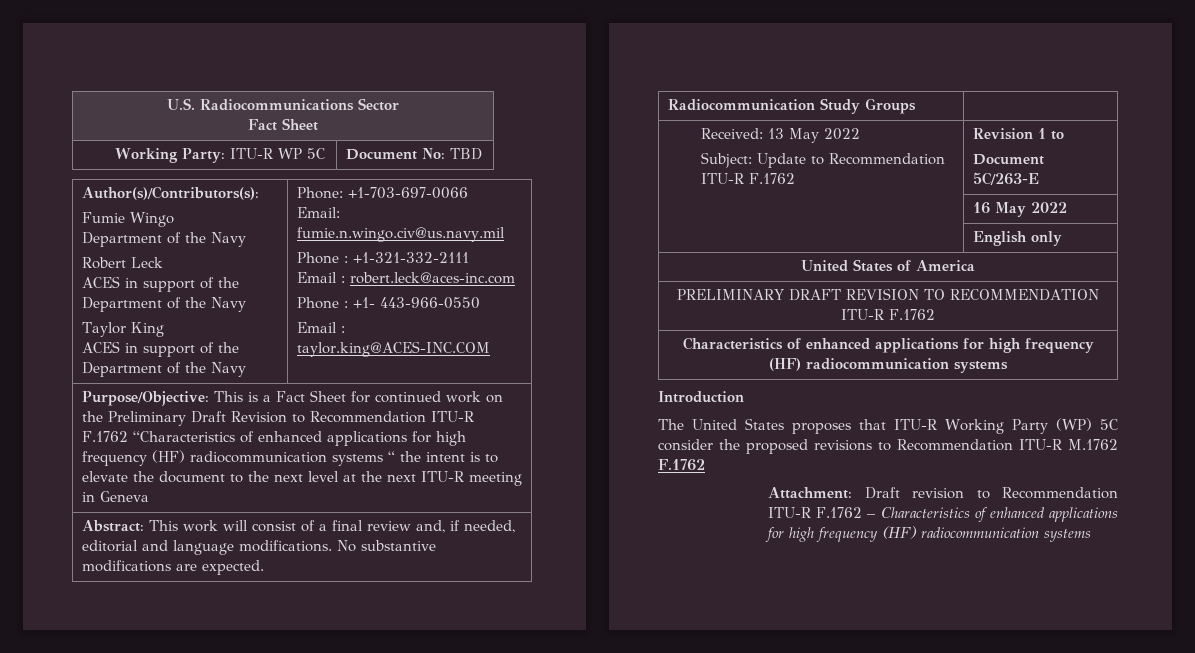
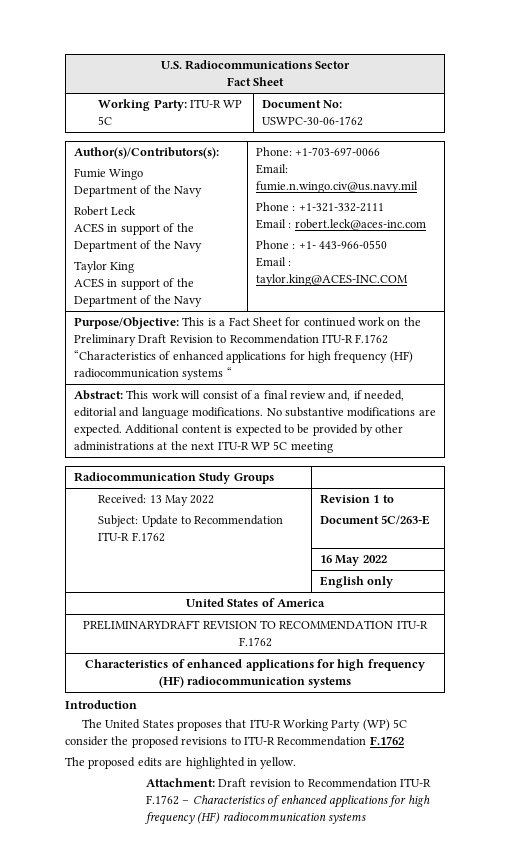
[449,148,482,160] TBD -> [262,116,364,126] USWPC-30-06-1762
[399,451,498,463] [81,471,522,486] [81,491,149,502] the intent is to elevate the document to the next level at the next ITU-R meeting in Geneva -> (232, 372) none
(264, 567) none -> [125,424,404,436] [74,441,333,453] Additional content is expected to be provided by other administrations at the next ITU-R WP 5C meeting
[677,289,842,301] PRELIMINARY DRAFT -> [83,620,201,630] PRELIMINARYDRAFT
[897,439,1118,451] [658,459,705,471] Recommendation ITU-R M.1762 F.1762 -> [243,736,404,746] [65,757,297,769] ITU-R Recommendation F.1762 // The proposed edits are highlighted in yellow.

